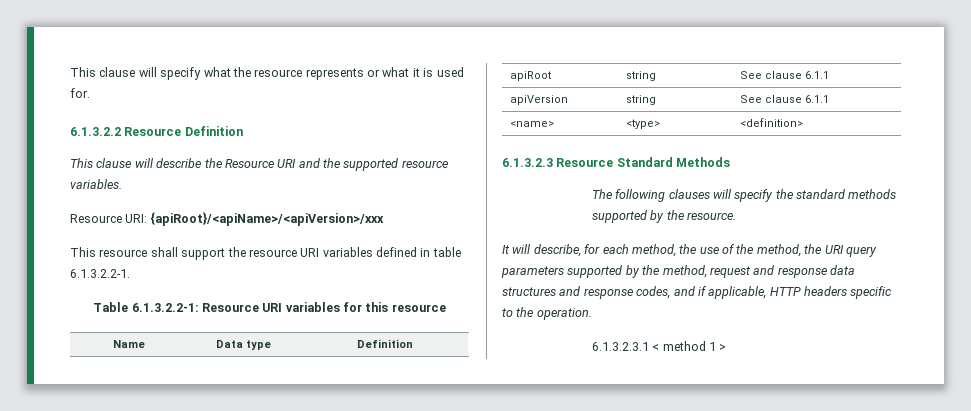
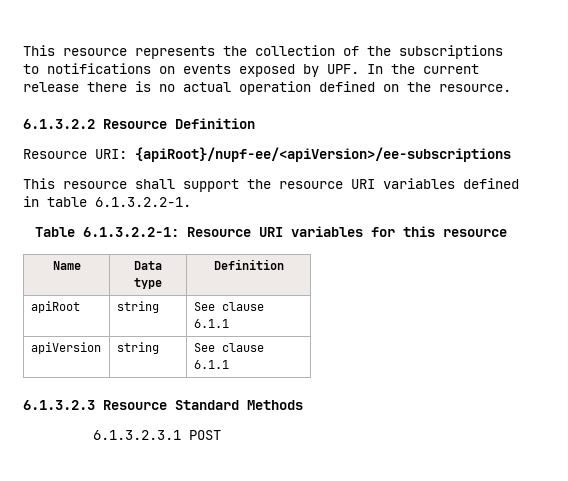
[70,67,464,80] [70,88,90,98] [70,126,243,136] [70,158,449,171] [70,179,122,189] This clause will specify what the resource represents or what it is used for. // 6.1.3.2.2 Resource Definition // This clause will describe the Resource URI and the supported resource variables. -> [23,45,503,59] [23,63,479,77] [23,81,511,95] [23,118,255,129] This resource represents the collection of the subscriptions to notifications on events exposed by UPF. In the current release there is no actual operation defined on the resource. // 6.1.3.2.2 Resource Definition
[149,212,384,226] {apiRoot}/<apiName>/<apiVersion>/xxx -> [135,147,511,162] {apiRoot}/nupf-ee/<apiVersion>/ee-subscriptions
[510,121,555,127] [626,119,661,129] [740,118,804,127] // <name> | <type> | <definition> -> (229, 364) none
[591,189,897,202] [591,210,736,223] [502,244,877,257] [501,265,855,278] [502,286,893,299] [502,307,592,320] [591,341,727,351] The following clauses will specify the standard methods supported by the resource. // It will describe, for each method, the use of the method, the URI query parameters supported by the method, request and response data structures and response codes, and if applicable, HTTP headers specific to the operation. // 6.1.3.2.3.1 < method 1 > -> [93,430,222,440] 6.1.3.2.3.1 POST

